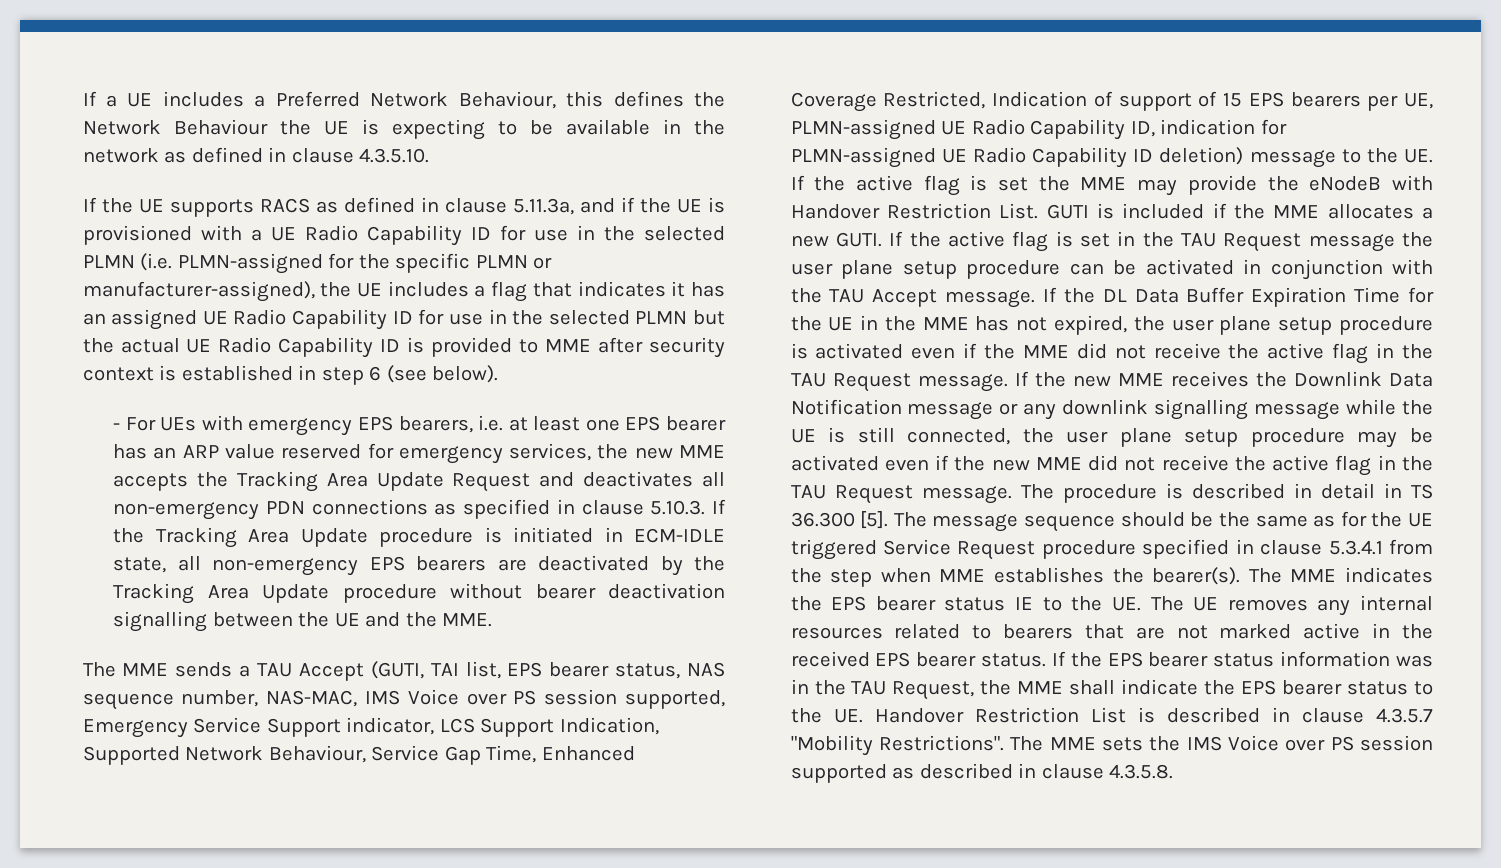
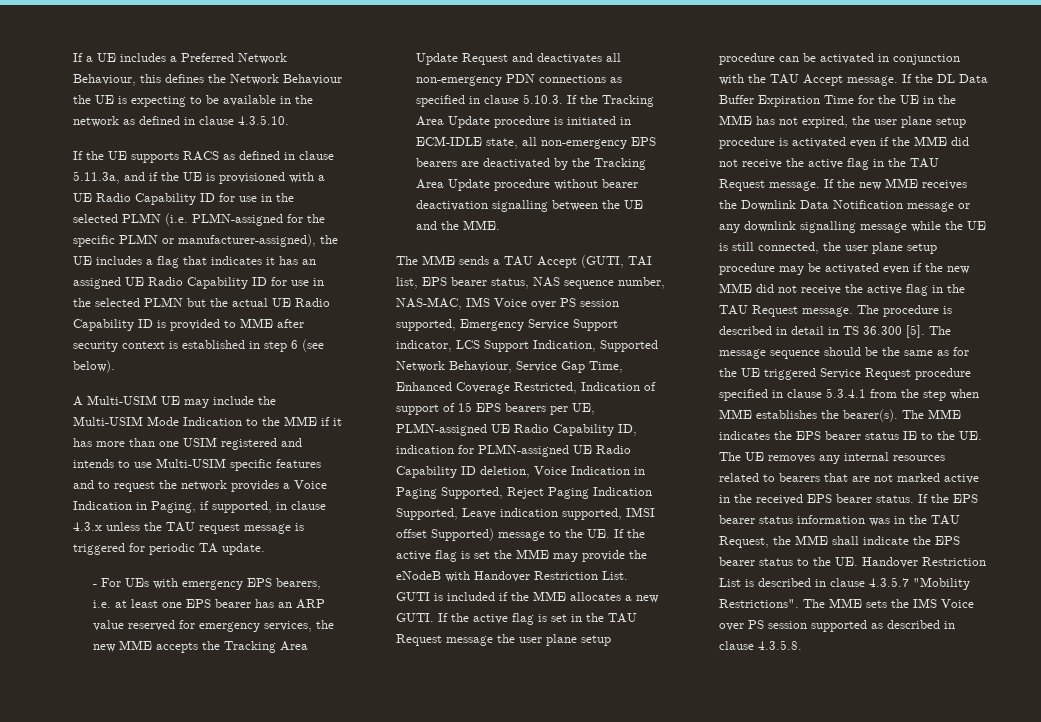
(499, 374) none -> [72,395,276,408] [72,416,342,426] [72,437,302,450] [72,458,321,471] [72,480,327,492] [72,501,326,513] [72,522,304,534] [72,543,265,555] // A Multi-USIM UE may include the Multi-USIM Mode Indication to the MME if it has more than one USIM registered and intends to use Multi-USIM specific features and to request the network provides a Voice Indication in Paging, if supported, in clause 4.3.x unless the TAU request message is triggered for periodic TA update.
[1159,147,1244,165] deletion) -> [479,466,645,478] [395,487,652,499] [395,507,655,520] [395,528,494,541] deletion, Voice Indication in Paging Supported, Reject Paging Indication Supported, Leave indication supported, IMSI offset Supported)

